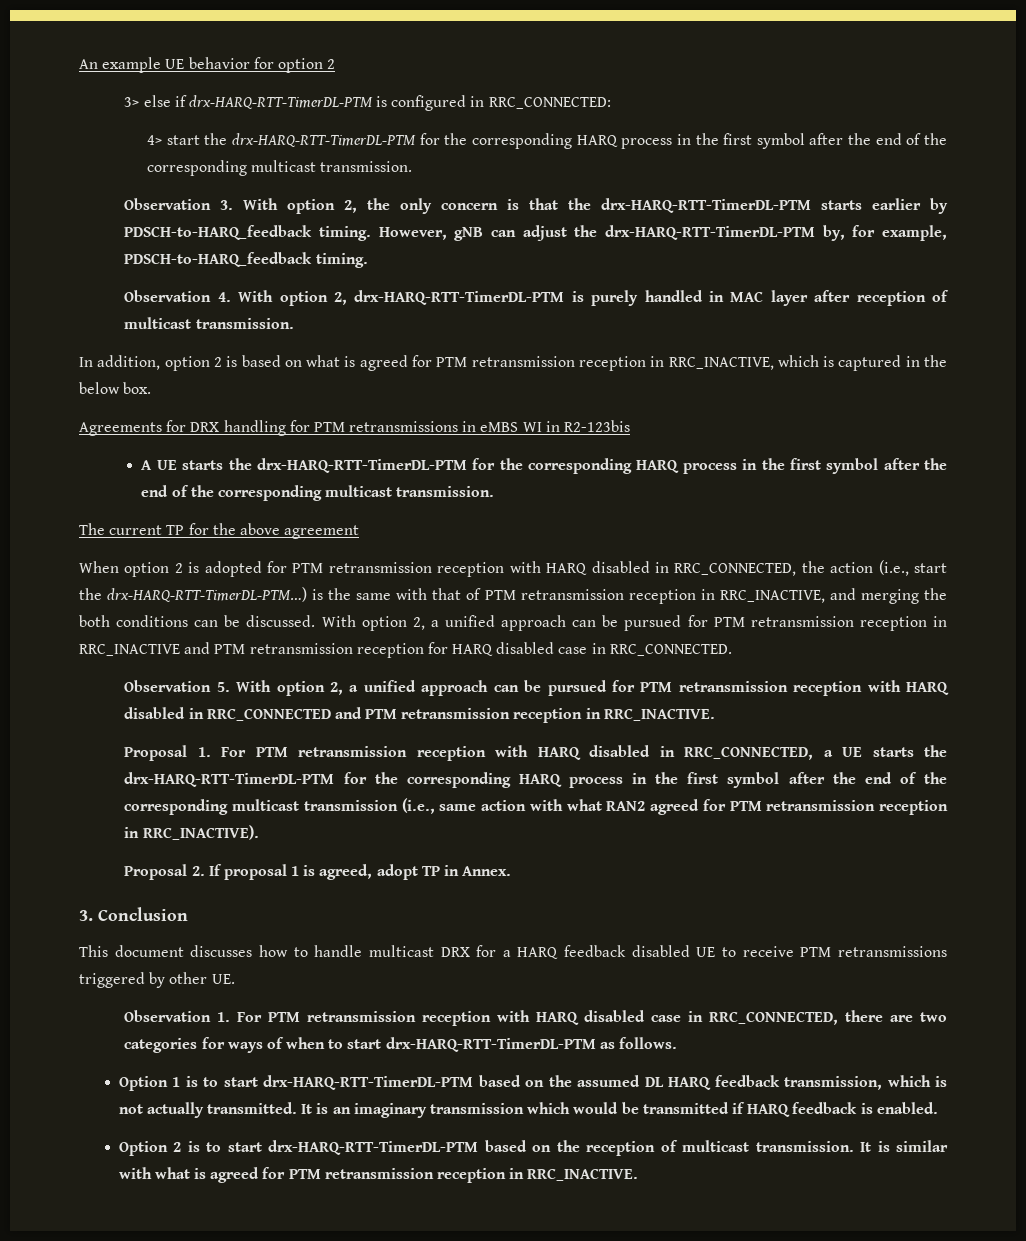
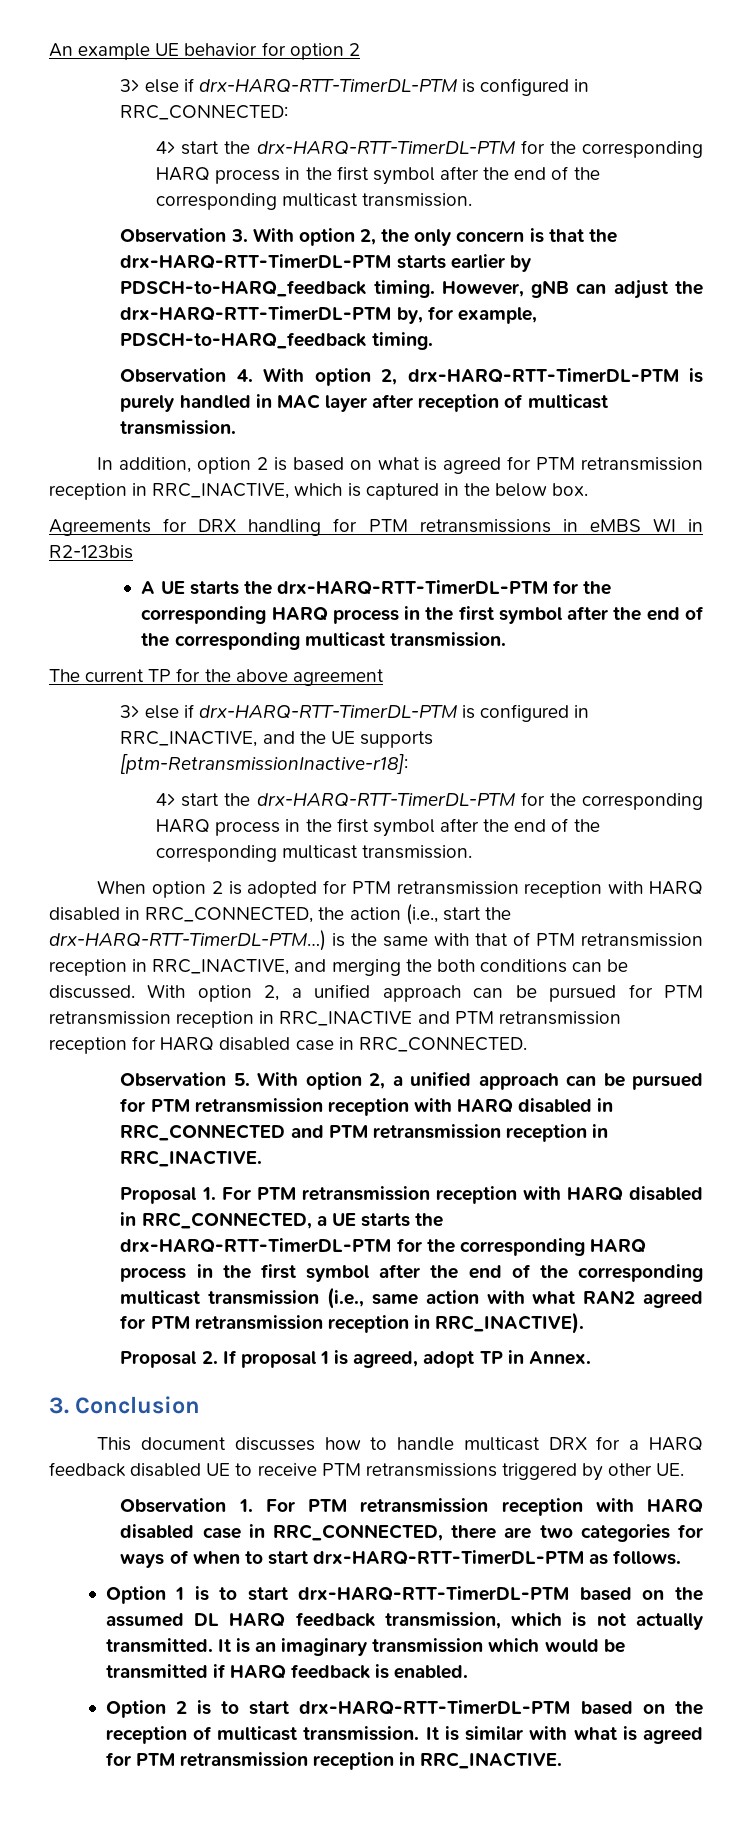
(360, 532) none -> [120,704,590,722] [120,731,433,748] [120,754,409,774] [156,792,704,810] [156,818,600,837] [156,845,473,862] // 3> else if drx-HARQ-RTT-TimerDL-PTM is configured in RRC_INACTIVE, and the UE supports [ptm-RetransmissionInactive-r18]: // 4> start the drx-HARQ-RTT-TimerDL-PTM for the corresponding HARQ process in the first symbol after the end of the corresponding multicast transmission.

